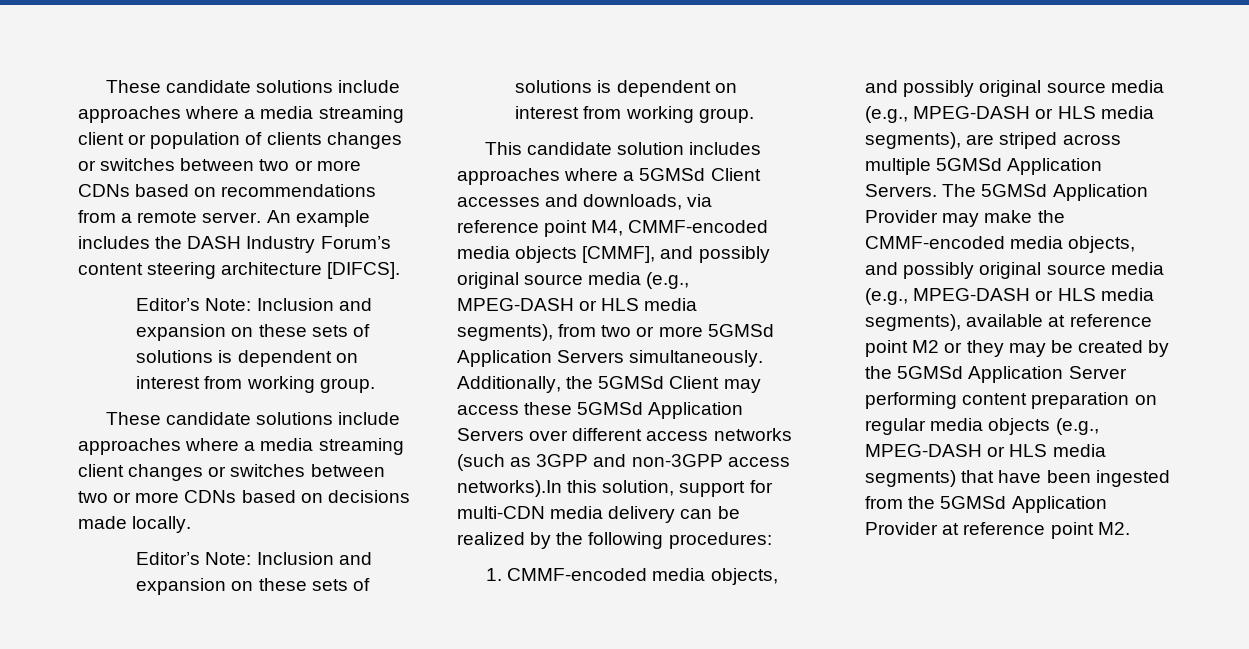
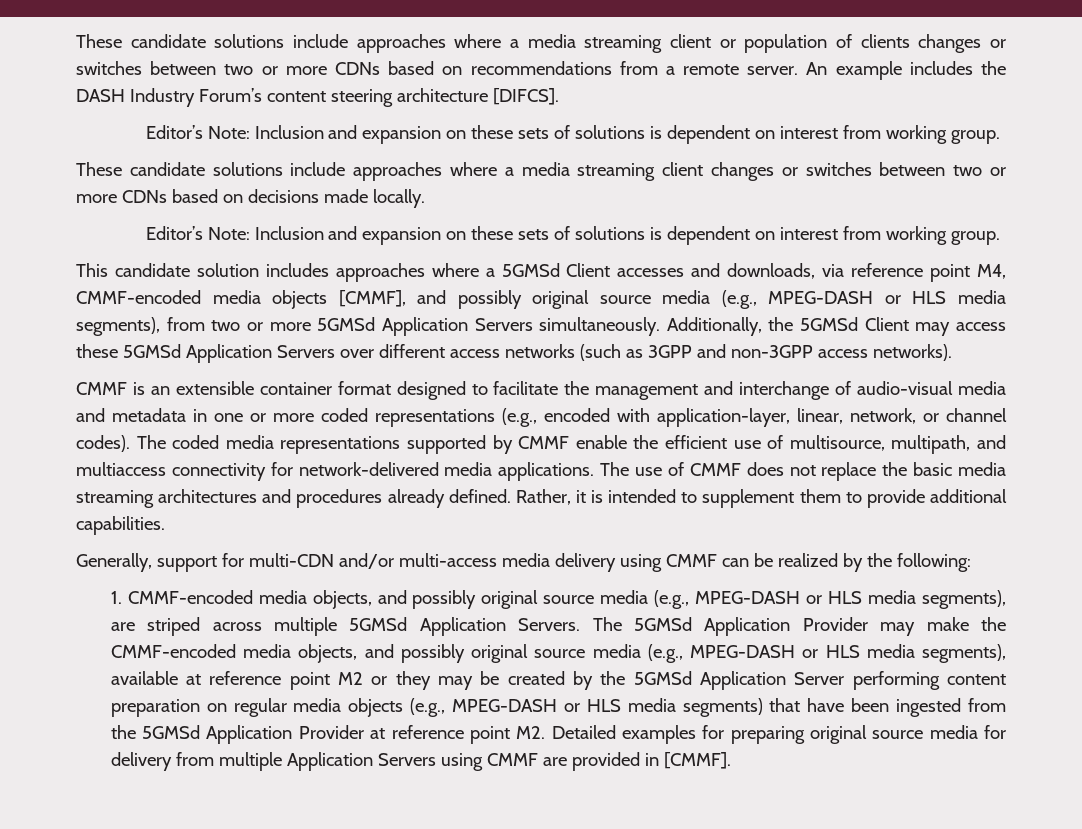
[457,480,773,497] [457,506,676,523] networks).In this solution, support for multi-CDN media delivery -> [872,344,952,361] [76,381,1006,400] [76,408,1007,427] [76,435,1007,454] [76,462,1007,481] [76,489,1007,508] [76,516,165,535] [76,553,717,572] networks). // CMMF is an extensible container format designed to facilitate the management and interchange of audio-visual media and metadata in one or more coded representations (e.g., encoded with application-layer, linear, network, or channel codes). The coded media representations supported by CMMF enable the efficient use of multisource, multipath, and multiaccess connectivity for network-delivered media applications. The use of CMMF does not replace the basic media streaming architectures and procedures already defined. Rather, it is intended to supplement them to provide additional capabilities. // Generally, support for multi-CDN and/or multi-access media delivery using CMMF
[588,532,772,549] following procedures: -> [896,553,971,572] following:
(1130, 528) none -> [551,725,1006,744] [110,752,731,771] Detailed examples for preparing original source media for delivery from multiple Application Servers using CMMF are provided in [CMMF].

